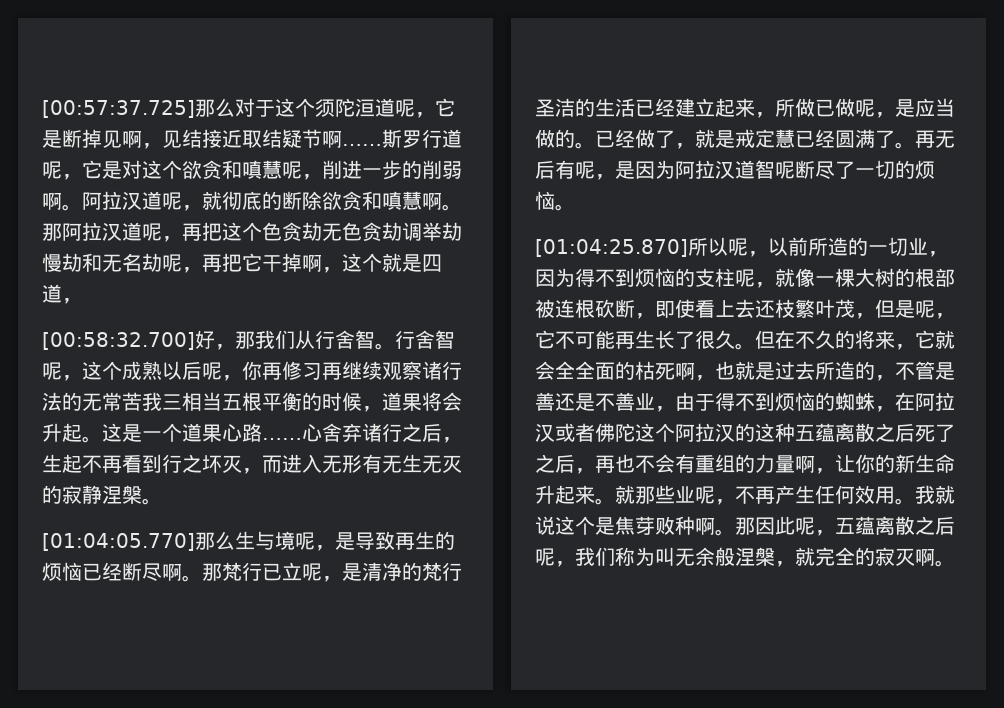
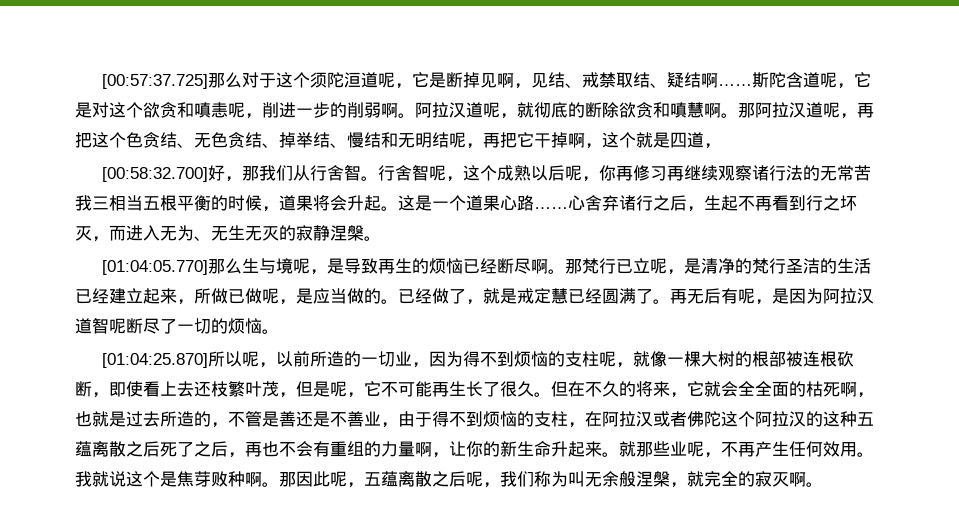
[202,129,322,148] 接近取结疑节 -> [565,72,702,88] 、戒禁取结、疑结
[402,129,442,148] 罗行 -> [769,72,804,88] 陀含
[262,160,282,179] 慧 -> [211,102,228,118] 恚
[302,222,462,242] [42,253,162,272] 劫无色贪劫调举劫慢劫和无名劫 -> [160,132,449,148] 结、无色贪结、掉举结、慢结和无明结
[342,454,382,473] 形有 -> [177,225,211,241] 为、
[835,392,875,411] 蜘蛛 -> [534,411,568,427] 支柱

